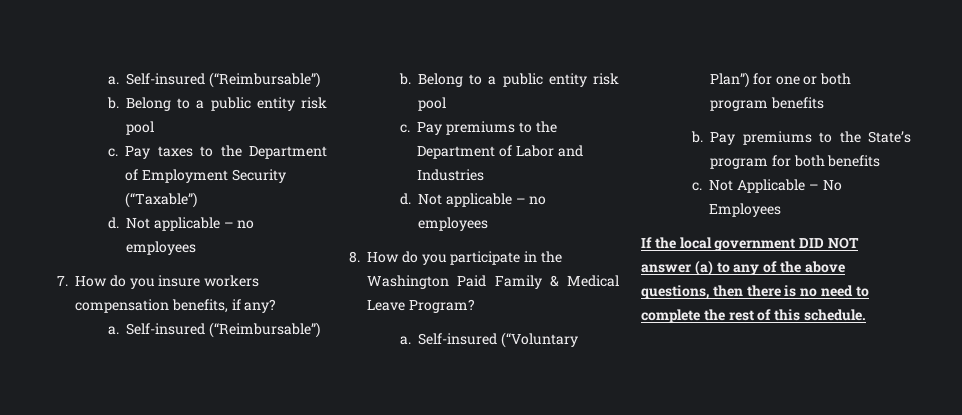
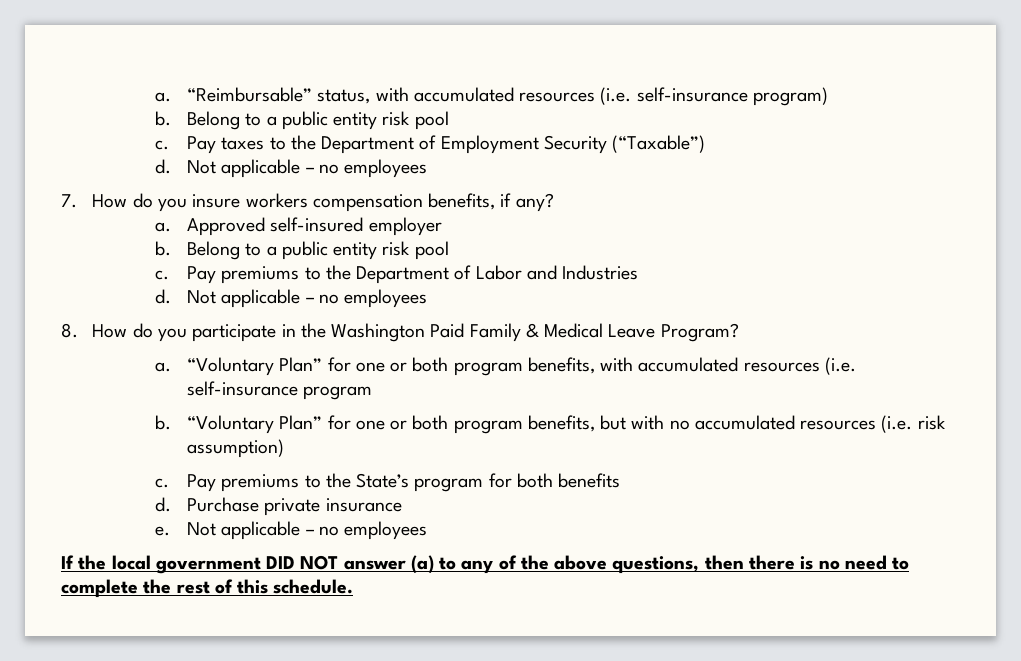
[108,72,320,88] a. Self-insured (“Reimbursable”) -> [155,87,828,106] a. “Reimbursable” status, with accumulated resources (i.e. self-insurance program)
[126,322,320,338] Self-insured (“Reimbursable”) -> [186,217,442,236] Approved self-insured employer
[418,332,578,348] [710,72,852,88] [710,97,824,111] [691,131,704,143] Self-insured (“Voluntary Plan”) for one or both program benefits // b. -> [186,357,856,376] [186,381,373,400] [155,415,946,434] [186,439,284,458] [155,478,170,488] “Voluntary Plan” for one or both program benefits, with accumulated resources (i.e. self-insurance program // b. “Voluntary Plan” for one or both program benefits, but with no accumulated resources (i.e. risk assumption) // c.
[692,179,842,193] [709,203,782,217] c. Not Applicable – No Employees -> [155,497,402,516] [155,521,428,540] d. Purchase private insurance // e. Not applicable – no employees

